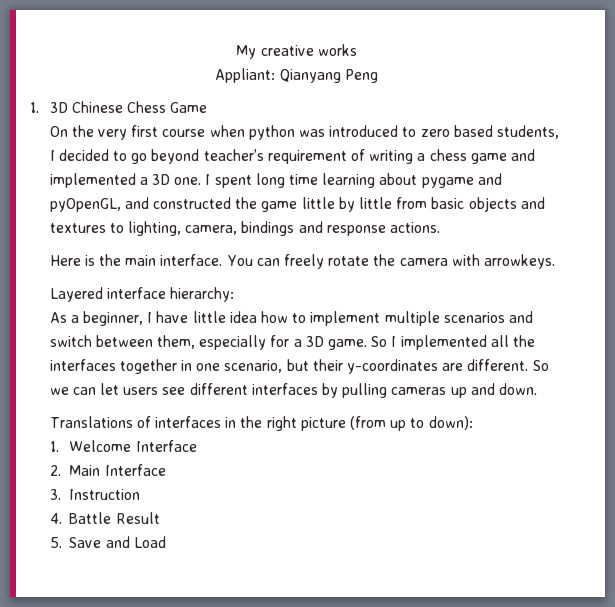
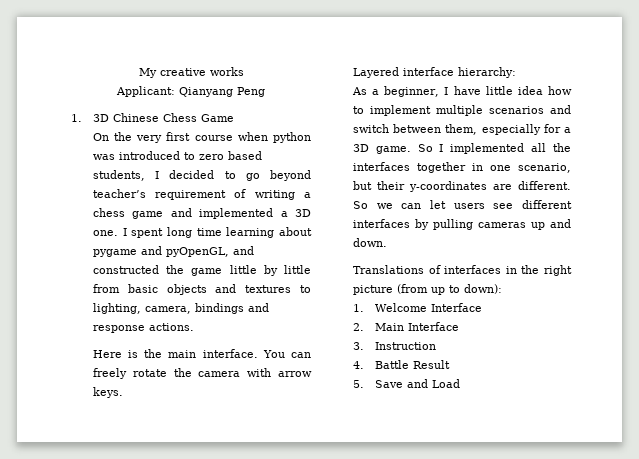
[215,68,276,83] Appliant: -> [116,86,175,97] Applicant:
[483,254,555,269] arrowkeys. -> [278,371,312,377] [92,387,123,398] arrow keys.

